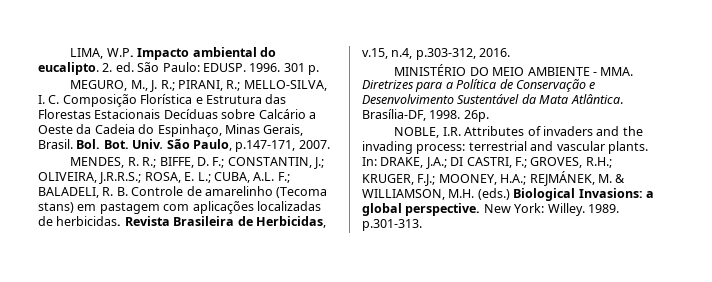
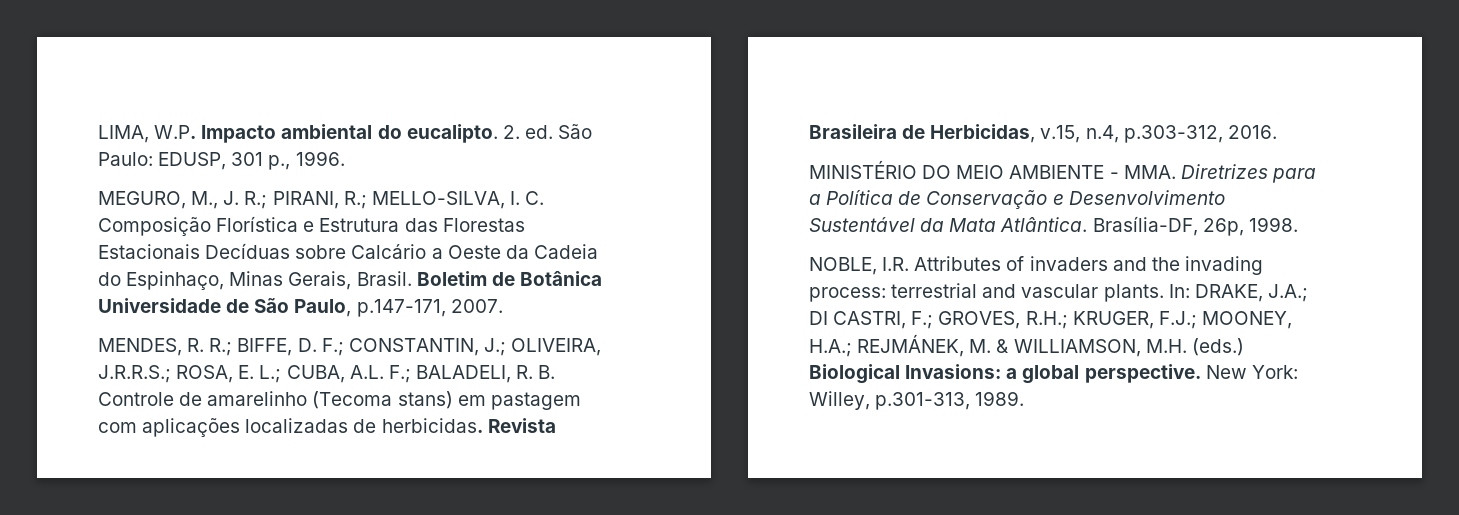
[202,63,246,72] EDUSP. -> [158,152,291,170] EDUSP, 301 p.,
[283,63,319,75] 301 p. -> (345, 158) none
[76,139,164,149] Bol. Bot. Univ. -> [416,271,602,286] [98,298,250,313] Boletim de Botânica Universidade de
(426, 115) none -> [1202,218,1244,236] 26p,
[463,110,489,122] 26p. -> (1298, 224) none
[547,203,619,216] [362,219,422,231] Willey. 1989. p.301-313. -> [809,391,1025,410] Willey, p.301-313, 1989.

